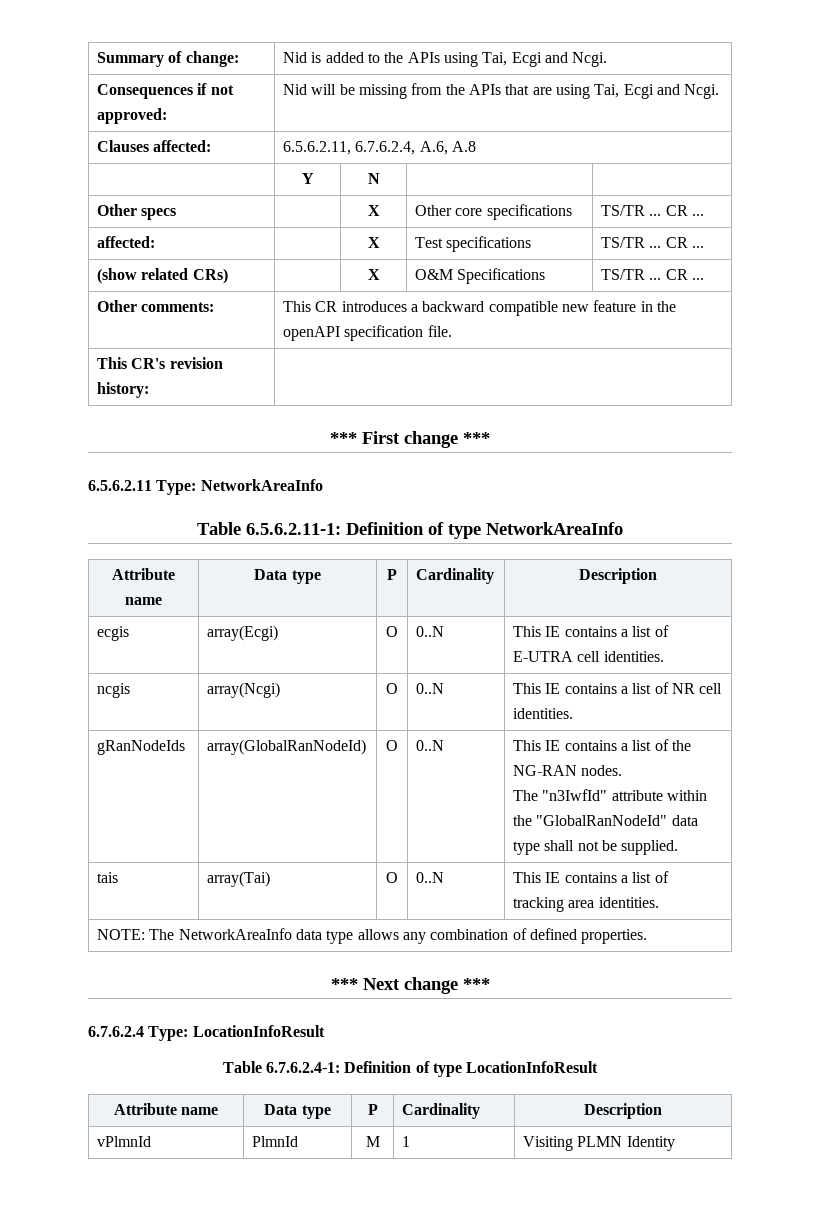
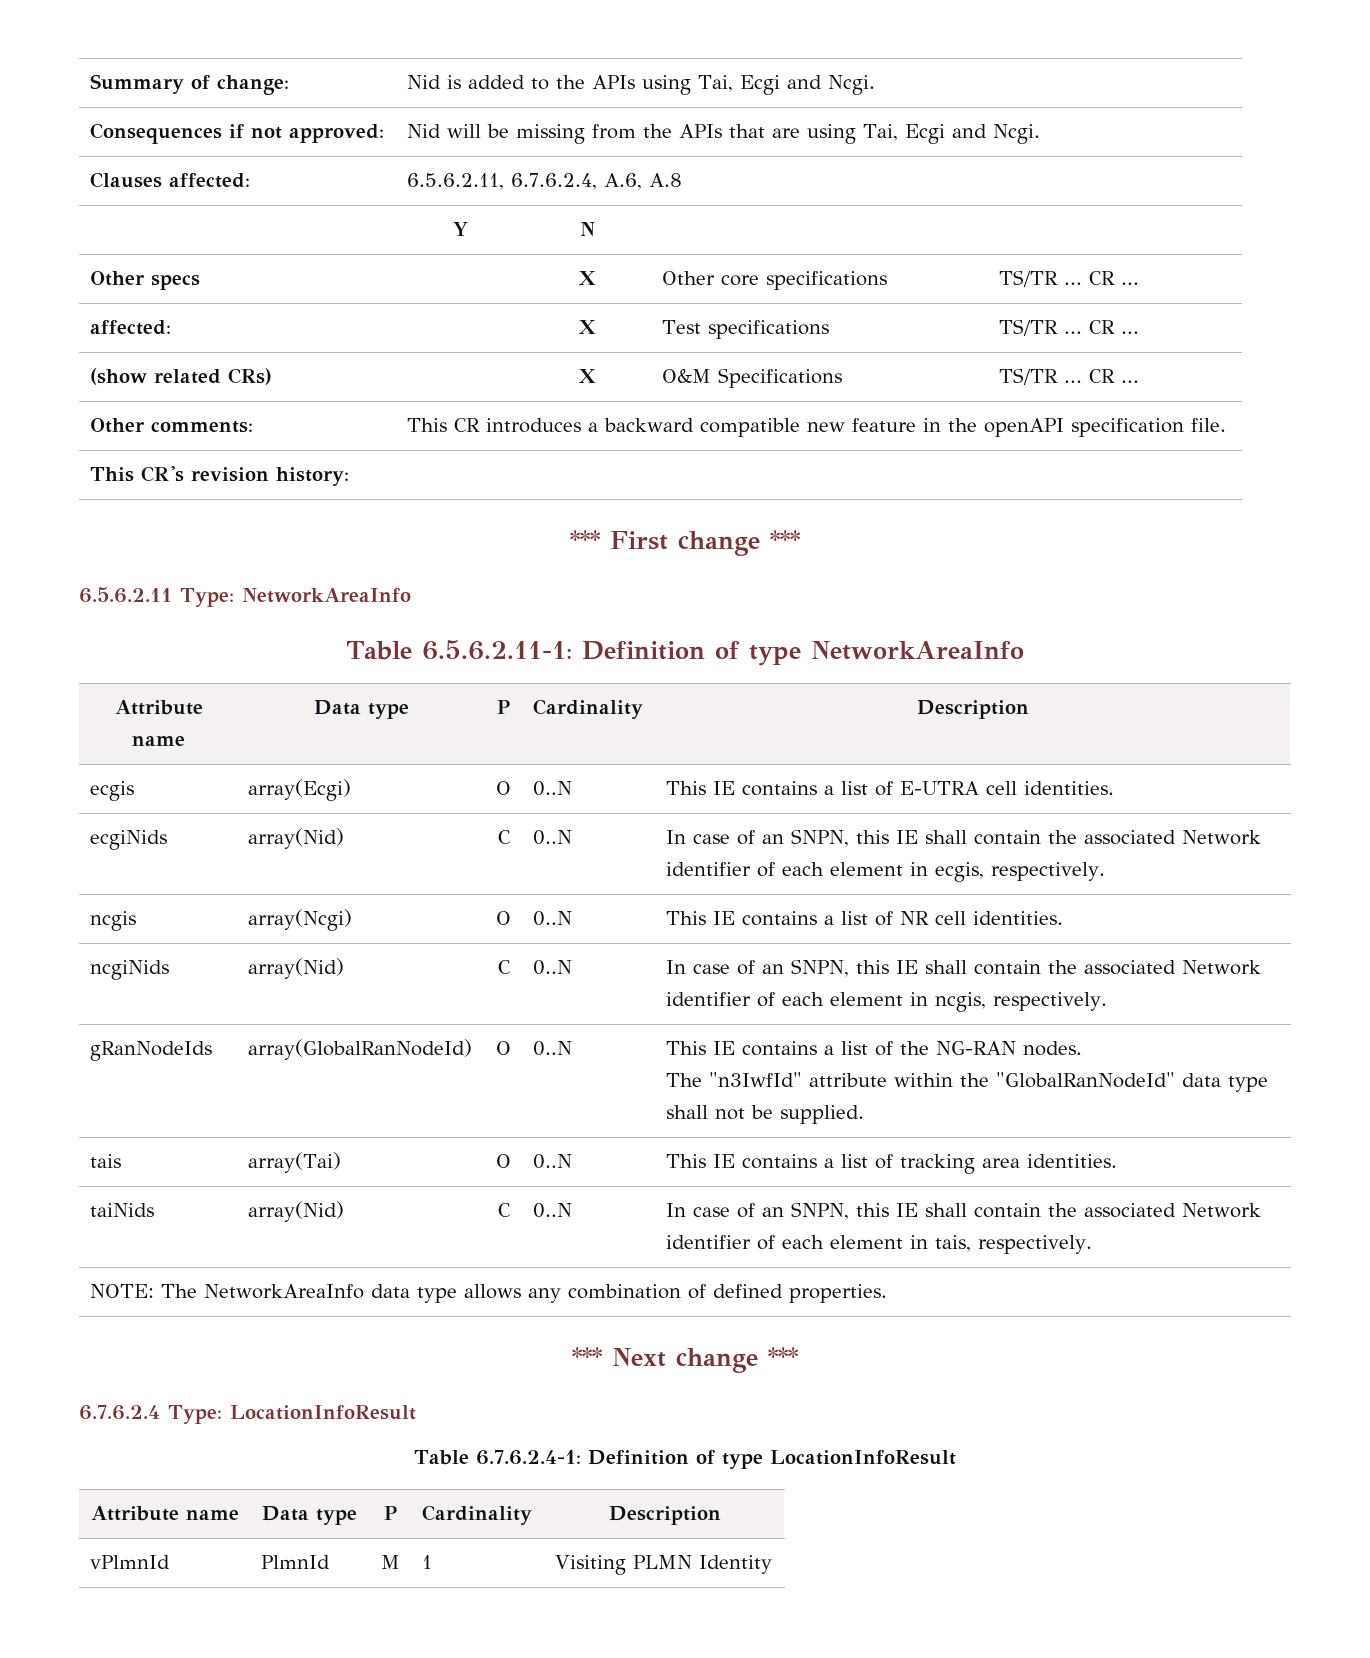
(664, 656) none -> [90,830,168,850] [248,828,345,849] [497,830,511,844] [533,830,573,845] [666,829,1262,847] [666,862,1106,882] // ecgiNids | array(Nid) | C | 0..N | In case of an SNPN, this IE shall contain the associated Network identifier of each element in ecgis, respectively.
(574, 713) none -> [90,960,170,980] [248,958,345,979] [497,960,511,974] [533,960,573,975] [666,959,1262,977] [666,992,1108,1012] // ncgiNids | array(Nid) | C | 0..N | In case of an SNPN, this IE shall contain the associated Network identifier of each element in ncgis, respectively.
(659, 902) none -> [90,1203,155,1217] [248,1201,345,1222] [497,1203,511,1217] [533,1203,573,1218] [666,1202,1262,1220] [666,1235,1093,1254] // taiNids | array(Nid) | C | 0..N | In case of an SNPN, this IE shall contain the associated Network identifier of each element in tais, respectively.

